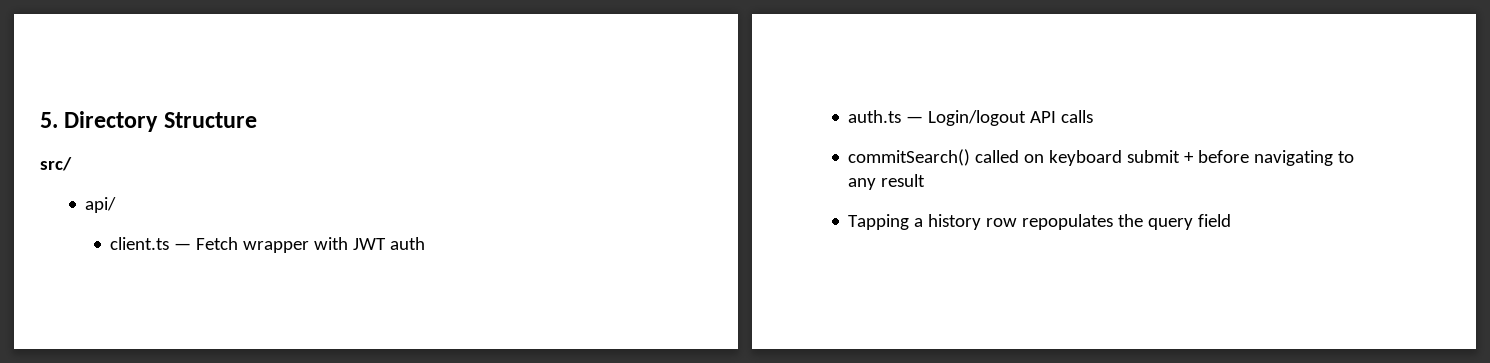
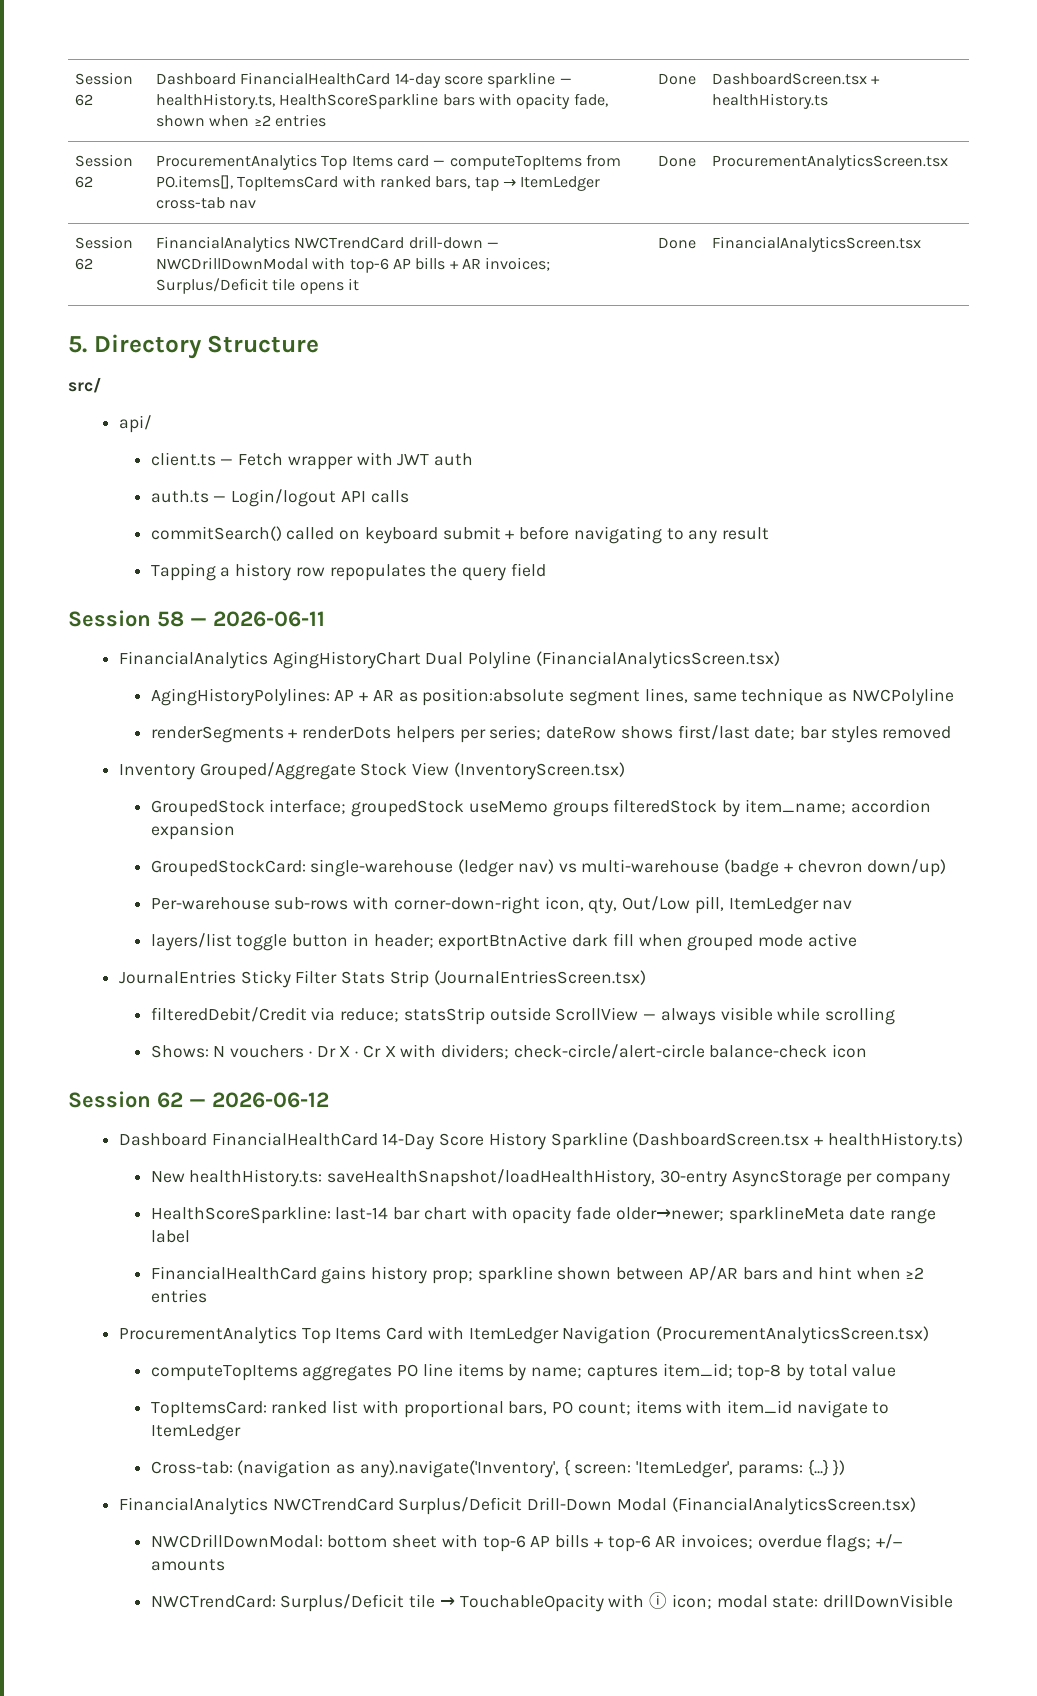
(40, 120) none -> [75,72,134,85] [75,94,94,106] [156,72,572,88] [156,93,608,109] [156,114,326,127] [658,73,697,85] [712,73,881,85] [712,93,829,109] [75,154,134,167] [75,176,94,188] [156,154,621,170] [156,175,601,191] [156,197,257,209] [658,155,697,167] [712,154,949,170] [75,236,134,249] [75,258,94,270] [156,236,499,252] [156,257,551,273] [156,278,359,294] [658,237,697,249] [712,236,922,252] Session 62 | Dashboard FinancialHealthCard 14-day score sparkline — healthHistory.ts, HealthScoreSparkline bars with opacity fade, shown when ≥2 entries | Done | DashboardScreen.tsx + healthHistory.ts // Session 62 | ProcurementAnalytics Top Items card — computeTopItems from PO.items[], TopItemsCard with ranked bars, tap → ItemLedger cross-tab nav | Done | ProcurementAnalyticsScreen.tsx // Session 62 | FinancialAnalytics NWCTrendCard drill-down — NWCDrillDownModal with top-6 AP bills + AR invoices; Surplus/Deficit tile opens it | Done | FinancialAnalyticsScreen.tsx //
(1232, 220) none -> [68,610,325,627] [118,651,780,669] [150,688,954,706] [150,725,952,743] [118,762,625,780] [150,799,931,817] [150,822,235,840] [150,859,947,877] [150,896,853,914] [150,933,857,951] [118,970,646,988] [150,1007,895,1025] [150,1044,868,1059] [68,1091,329,1108] [118,1132,963,1150] [150,1169,951,1187] [150,1206,936,1224] [150,1230,190,1243] [150,1266,925,1284] [150,1289,207,1303] [118,1326,930,1344] [150,1363,897,1381] [150,1400,890,1418] [150,1424,241,1441] [150,1459,846,1478] [118,1497,916,1515] [150,1534,903,1552] [150,1559,225,1571] [150,1592,953,1612] // Session 58 — 2026-06-11 // FinancialAnalytics AgingHistoryChart Dual Polyline (FinancialAnalyticsScreen.tsx) // AgingHistoryPolylines: AP + AR as position:absolute segment lines, same technique as NWCPolyline // renderSegments + renderDots helpers per series; dateRow shows first/last date; bar styles removed // Inventory Grouped/Aggregate Stock View (InventoryScreen.tsx) // GroupedStock interface; groupedStock useMemo groups filteredStock by item_name; accordion expansion // GroupedStockCard: single-warehouse (ledger nav) vs multi-warehouse (badge + chevron down/up) // Per-warehouse sub-rows with corner-down-right icon, qty, Out/Low pill, ItemLedger nav // layers/list toggle button in header; exportBtnActive dark fill when grouped mode active // JournalEntries Sticky Filter Stats Strip (JournalEntriesScreen.tsx) // filteredDebit/Credit via reduce; statsStrip outside ScrollView — always visible while scrolling // Shows: N vouchers · Dr X · Cr X with dividers; check-circle/alert-circle balance-check icon // Session 62 — 2026-06-12 // Dashboard FinancialHealthCard 14-Day Score History Sparkline (DashboardScreen.tsx + healthHistory.ts) // New healthHistory.ts: saveHealthSnapshot/loadHealthHistory, 30-entry AsyncStorage per company // HealthScoreSparkline: last-14 bar chart with opacity fade older→newer; sparklineMeta date range label // FinancialHealthCard gains history prop; sparkline shown between AP/AR bars and hint when ≥2 entries // ProcurementAnalytics Top Items Card with ItemLedger Navigation (ProcurementAnalyticsScreen.tsx) // computeTopItems aggregates PO line items by name; captures item_id; top-8 by total value // TopItemsCard: ranked list with proportional bars, PO count; items with item_id navigate to ItemLedger // Cross-tab: (navigation as any).navigate('Inventory', { screen: 'ItemLedger', params: {...} }) // FinancialAnalytics NWCTrendCard Surplus/Deficit Drill-Down Modal (FinancialAnalyticsScreen.tsx) // NWCDrillDownModal: bottom sheet with top-6 AP bills + top-6 AR invoices; overdue flags; +/− amounts // NWCTrendCard: Surplus/Deficit tile → TouchableOpacity with ⓘ icon; modal state: drillDownVisible

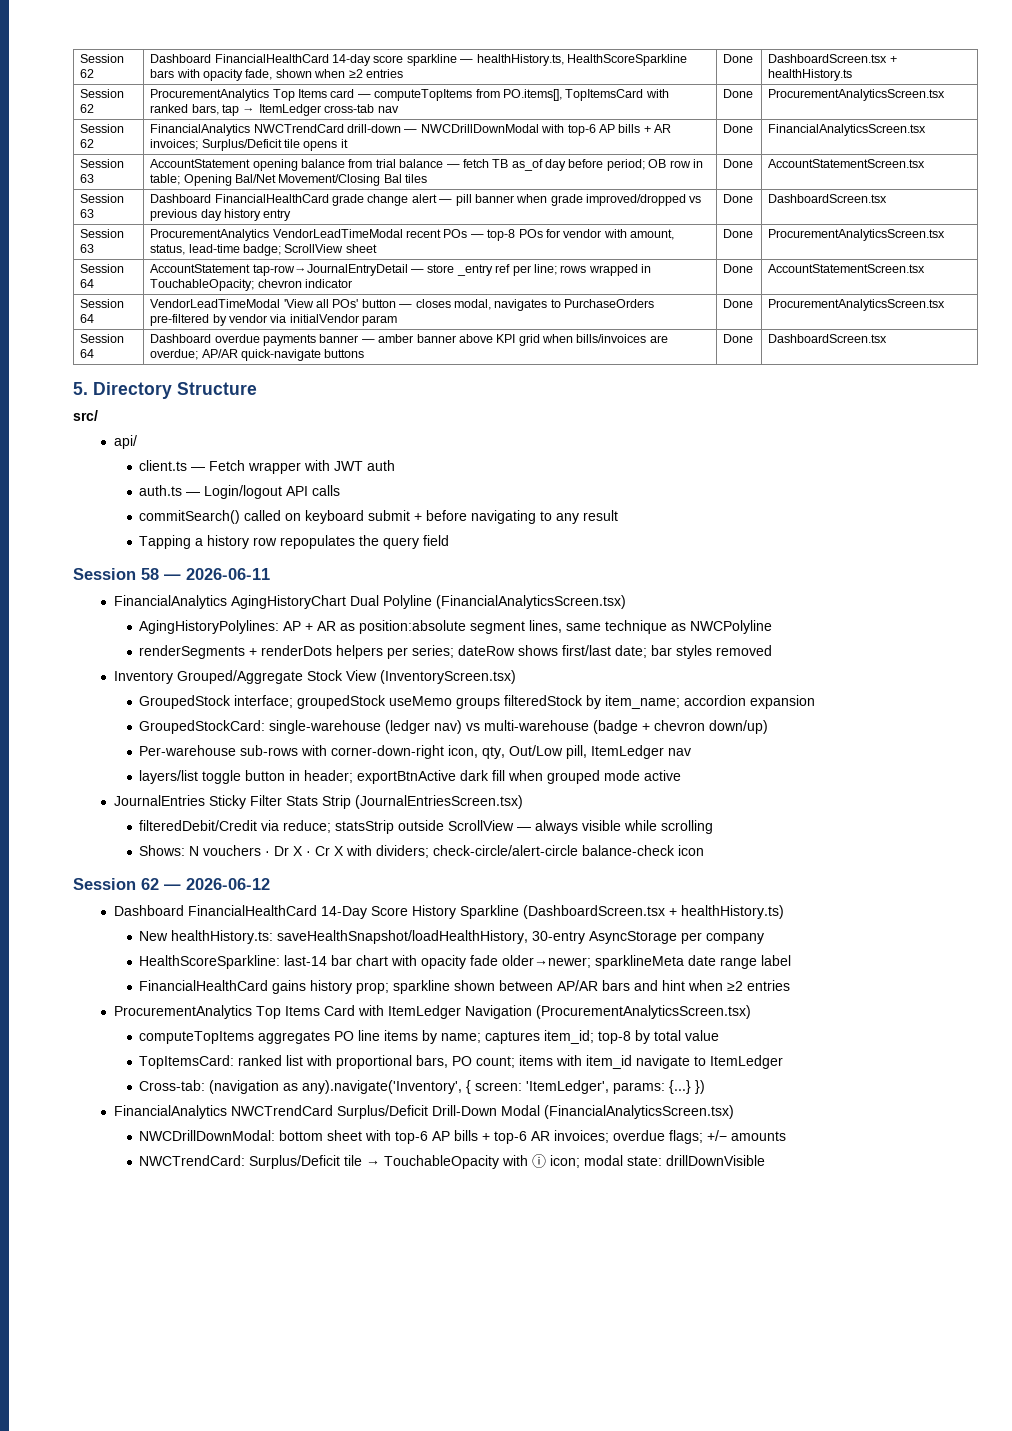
(922, 244) none -> [80,159,125,168] [80,174,95,183] [150,159,703,171] [150,174,428,186] [723,159,754,168] [768,159,926,168] [80,194,125,203] [80,209,95,218] [150,194,702,206] [150,209,292,221] [723,194,754,203] [768,194,888,203] [80,229,125,238] [80,244,95,253] [150,229,675,241] [150,244,377,256] [723,229,754,238] [768,229,946,241] [80,264,125,273] [80,279,95,288] [150,264,652,276] [150,279,353,291] [723,264,754,273] [768,264,926,273] [80,299,125,308] [80,314,95,323] [150,299,655,311] [150,314,398,326] [723,299,754,308] [768,299,946,311] [80,334,125,343] [80,349,95,358] [150,334,668,346] [150,349,365,361] [723,334,754,343] [768,334,888,343] // Session 63 | AccountStatement opening balance from trial balance — fetch TB as_of day before period; OB row in table; Opening Bal/Net Movement/Closing Bal tiles | Done | AccountStatementScreen.tsx // Session 63 | Dashboard FinancialHealthCard grade change alert — pill banner when grade improved/dropped vs previous day history entry | Done | DashboardScreen.tsx // Session 63 | ProcurementAnalytics VendorLeadTimeModal recent POs — top-8 POs for vendor with amount, status, lead-time badge; ScrollView sheet | Done | ProcurementAnalyticsScreen.tsx // Session 64 | AccountStatement tap-row→JournalEntryDetail — store _entry ref per line; rows wrapped in TouchableOpacity; chevron indicator | Done | AccountStatementScreen.tsx // Session 64 | VendorLeadTimeModal 'View all POs' button — closes modal, navigates to PurchaseOrders pre-filtered by vendor via initialVendor param | Done | ProcurementAnalyticsScreen.tsx // Session 64 | Dashboard overdue payments banner — amber banner above KPI grid when bills/invoices are overdue; AP/AR quick-navigate buttons | Done | DashboardScreen.tsx

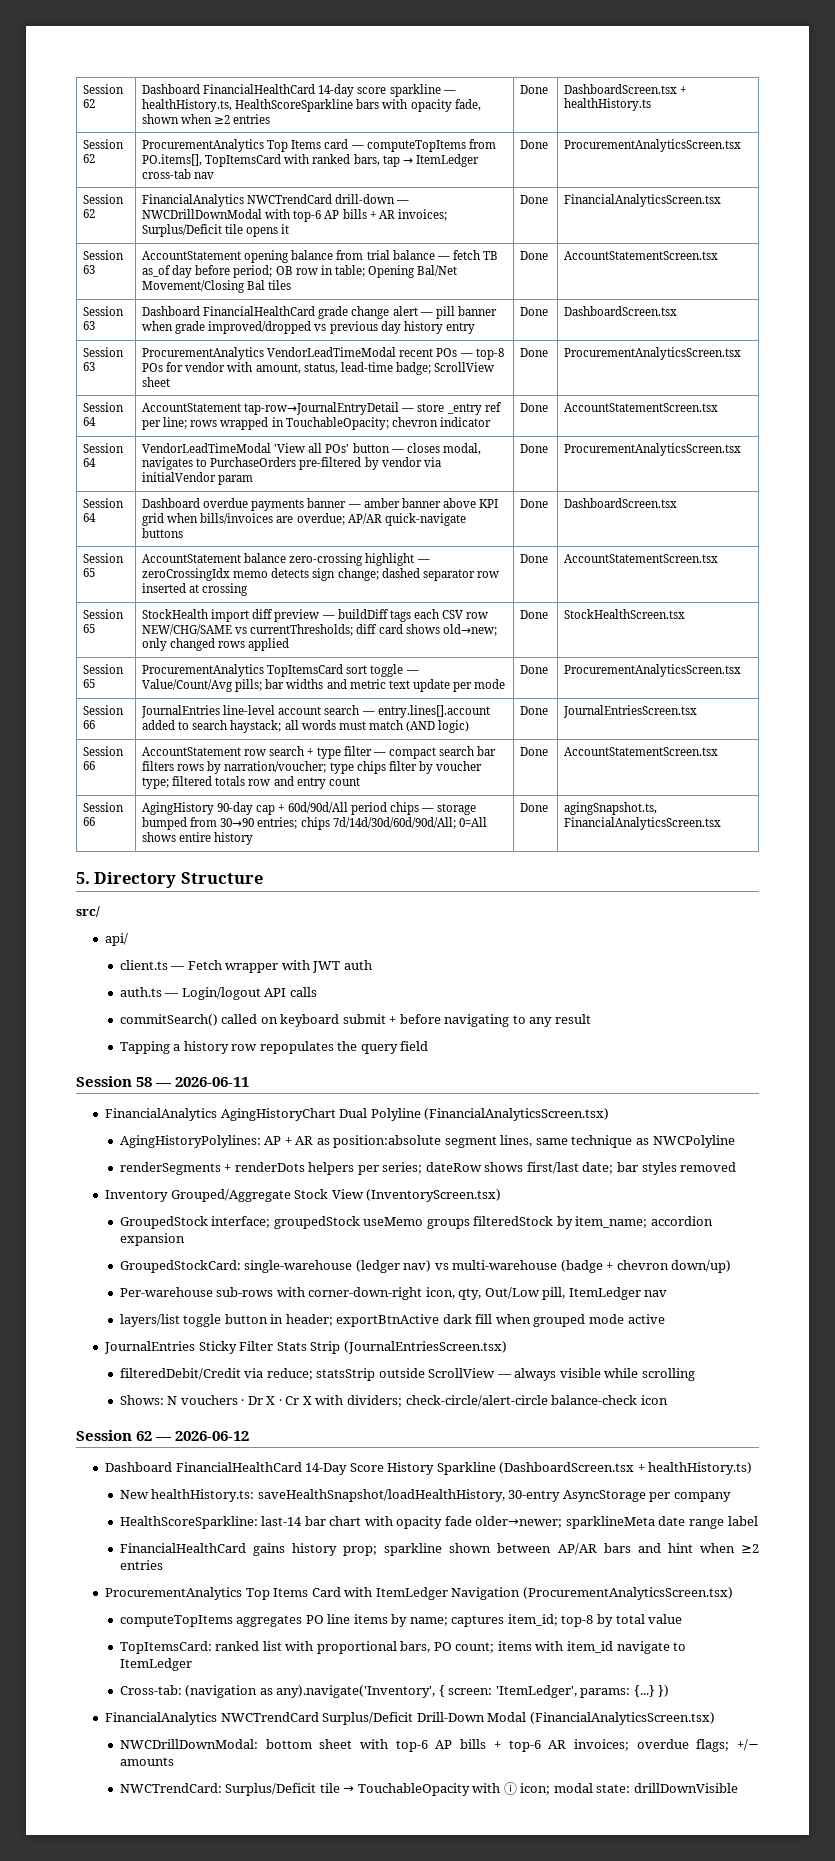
(888, 338) none -> [83,553,125,563] [83,568,96,577] [142,553,430,566] [142,568,499,581] [142,583,249,596] [520,554,549,563] [564,554,719,563] [83,609,125,619] [83,624,96,633] [142,609,489,622] [142,624,497,636] [142,638,290,651] [520,610,549,619] [564,609,686,619] [83,664,125,674] [83,679,96,688] [142,664,419,677] [142,679,506,692] [520,665,549,674] [564,664,742,677] [83,705,125,715] [83,720,96,729] [141,705,490,718] [142,720,470,733] [520,706,549,715] [563,705,698,718] [83,746,125,756] [83,761,96,770] [142,746,497,759] [142,761,482,774] [142,776,360,789] [520,747,549,756] [564,747,719,756] [83,802,125,812] [83,817,96,826] [142,802,476,815] [142,817,487,830] [142,832,254,845] [520,803,549,812] [564,802,658,815] [564,817,722,830] // Session 65 | AccountStatement balance zero-crossing highlight — zeroCrossingIdx memo detects sign change; dashed separator row inserted at crossing | Done | AccountStatementScreen.tsx // Session 65 | StockHealth import diff preview — buildDiff tags each CSV row NEW/CHG/SAME vs currentThresholds; diff card shows old→new; only changed rows applied | Done | StockHealthScreen.tsx // Session 65 | ProcurementAnalytics TopItemsCard sort toggle — Value/Count/Avg pills; bar widths and metric text update per mode | Done | ProcurementAnalyticsScreen.tsx // Session 66 | JournalEntries line-level account search — entry.lines[].account added to search haystack; all words must match (AND logic) | Done | JournalEntriesScreen.tsx // Session 66 | AccountStatement row search + type filter — compact search bar filters rows by narration/voucher; type chips filter by voucher type; filtered totals row and entry count | Done | AccountStatementScreen.tsx // Session 66 | AgingHistory 90-day cap + 60d/90d/All period chips — storage bumped from 30→90 entries; chips 7d/14d/30d/60d/90d/All; 0=All shows entire history | Done | agingSnapshot.ts, FinancialAnalyticsScreen.tsx

